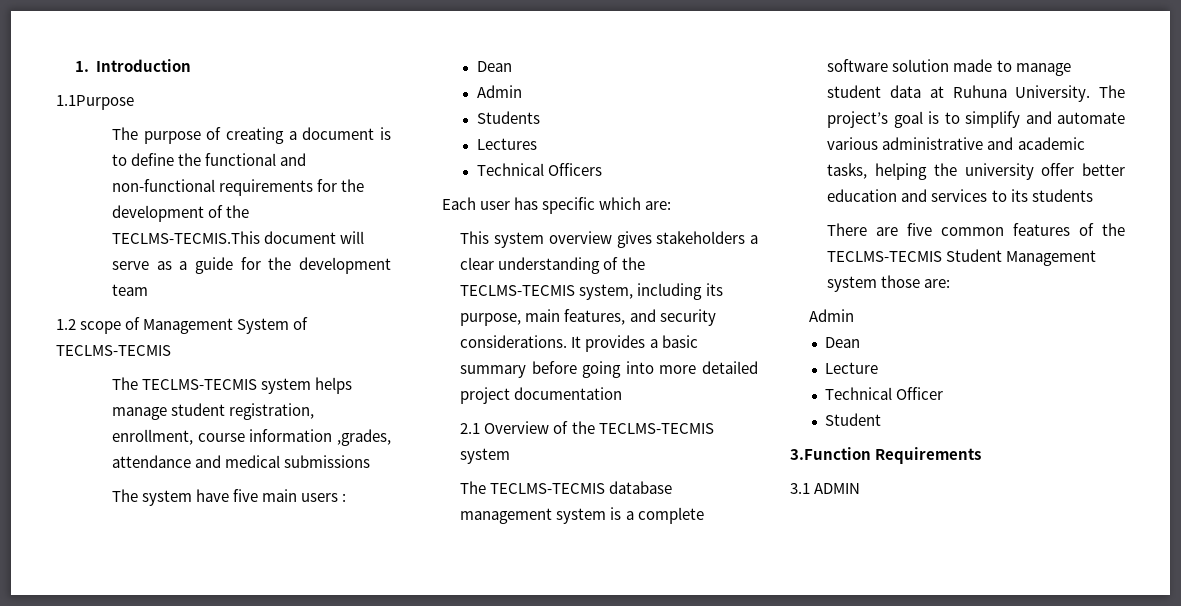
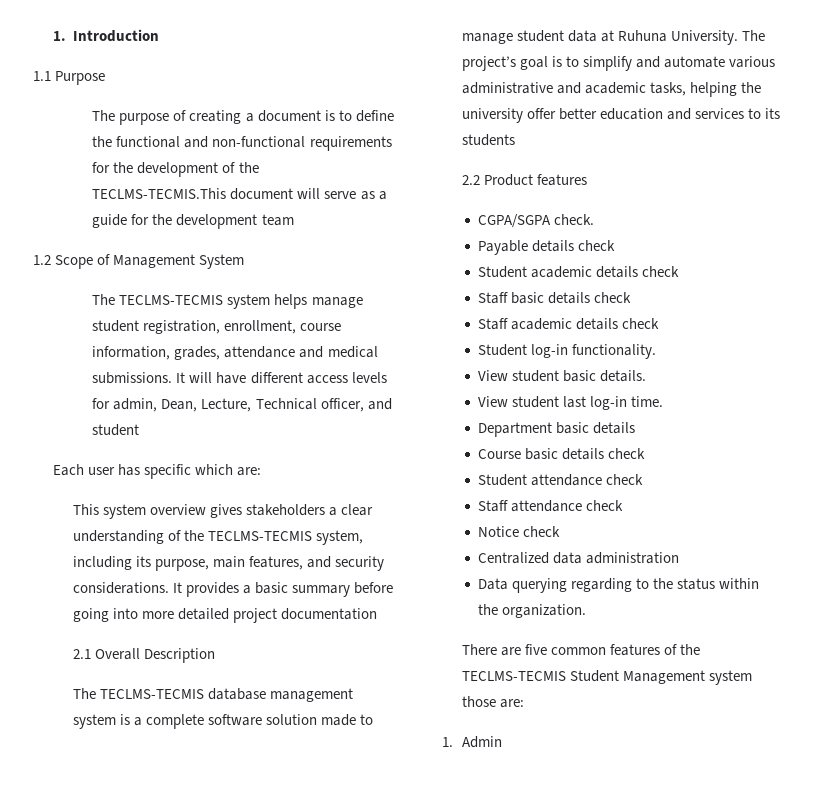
[56,95,134,110] 1.1Purpose -> [33,71,106,85] 1.1 Purpose
[80,321,122,334] scope -> [55,255,94,269] Scope
[293,317,309,330] [56,345,171,356] of TECLMS-TECMIS -> (245, 261) none
[249,429,392,446] information ,grades, -> [92,346,221,360] information, grades,
[284,455,371,468] [112,489,347,506] [476,61,512,72] [476,85,522,98] [476,111,540,124] [476,138,537,150] [476,163,602,176] submissions // The system have five main users : // Dean // Admin // Students // Lectures // Technical Officers -> [92,372,387,384] [92,398,392,412] [92,424,140,436] submissions. It will have different access levels for admin, Dean, Lecture, Technical officer, and student
[484,421,714,434] [460,448,511,464] Overview of the TECLMS-TECMIS system -> [94,648,215,663] Overall Description
(1093, 195) none -> [461,174,587,186] [478,214,595,228] [478,240,616,255] [478,266,680,278] [478,292,632,304] [478,318,660,330] [478,344,657,359] [478,370,647,382] [478,396,664,410] [478,422,636,437] [478,448,646,460] [478,474,644,486] [478,500,624,512] [478,526,561,537] [478,552,680,564] [478,578,760,593] [478,604,587,618] // 2.2 Product features // CGPA/SGPA check. // Payable details check // Student academic details check // Staff basic details check // Staff academic details check // Student log-in functionality. // View student basic details. // View student last log-in time. // Department basic details // Course basic details check // Student attendance check // Staff attendance check // Notice check // Centralized data administration // Data querying regarding to the status within the organization.
[808,309,854,322] [825,337,861,348] [825,362,879,374] [825,387,944,400] [825,413,882,426] [790,447,982,464] [790,483,861,494] Admin // Dean // Lecture // Technical Officer // Student // 3.Function Requirements // 3.1 ADMIN -> [441,736,502,748] 1. Admin

